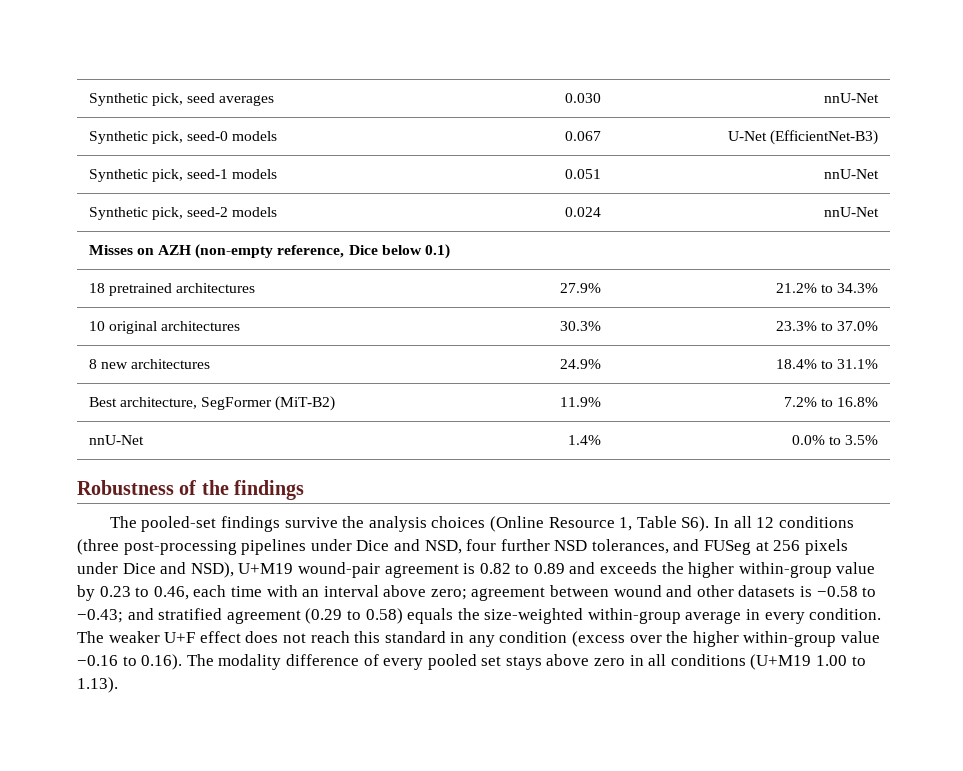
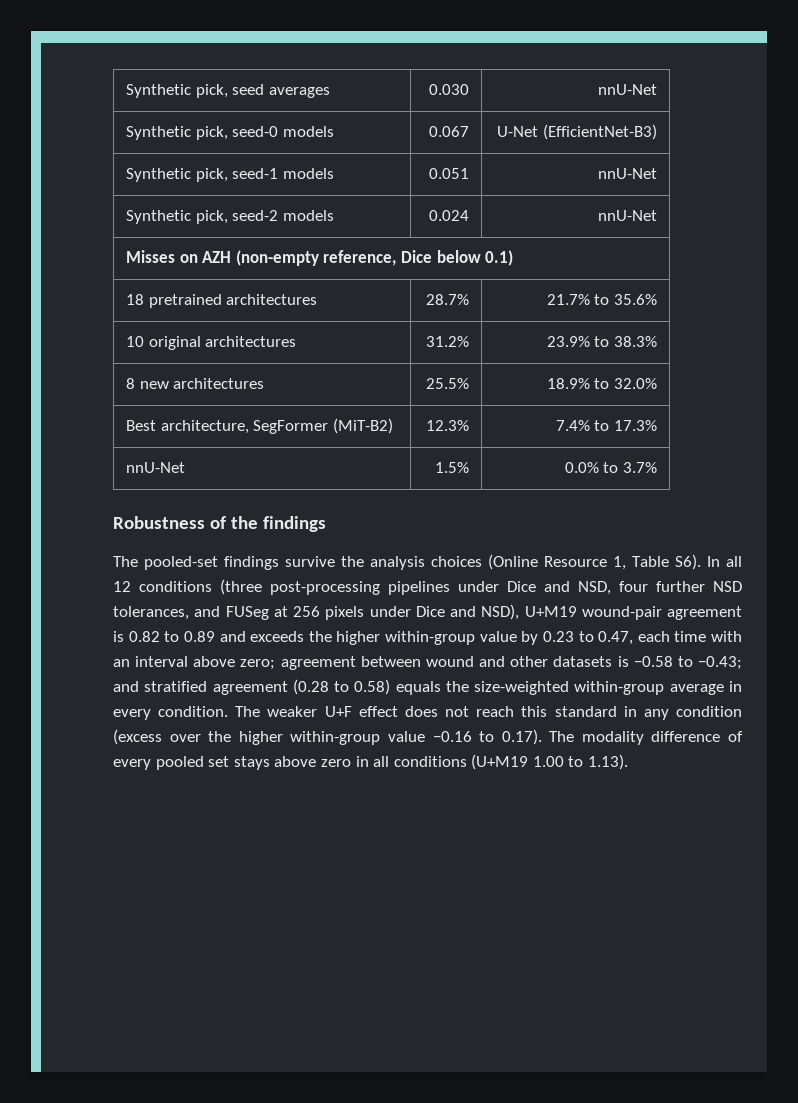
[560,283,602,293] [776,283,879,293] 27.9% | 21.2% to 34.3% -> [425,294,469,305] [546,294,657,305] 28.7% | 21.7% to 35.6%
[560,321,602,331] [776,321,879,331] 30.3% | 23.3% to 37.0% -> [425,336,469,347] [546,336,657,347] 31.2% | 23.9% to 38.3%
[560,359,602,369] [776,359,879,369] 24.9% | 18.4% to 31.1% -> [425,378,469,389] [546,378,657,389] 25.5% | 18.9% to 32.0%
[560,397,602,407] [784,397,879,407] 11.9% | 7.2% to 16.8% -> [425,420,469,431] [555,420,657,431] 12.3% | 7.4% to 17.3%
[568,435,602,445] 1.4% -> [434,462,469,473] 1.5%
[845,435,879,445] 3.5% -> [622,462,657,473] 3.7%
[153,586,189,600] 0.46, -> [598,631,634,645] 0.47,
[305,608,343,624] (0.29 -> [292,679,329,695] (0.28
[141,654,183,670] 0.16). -> [501,729,542,745] 0.17).

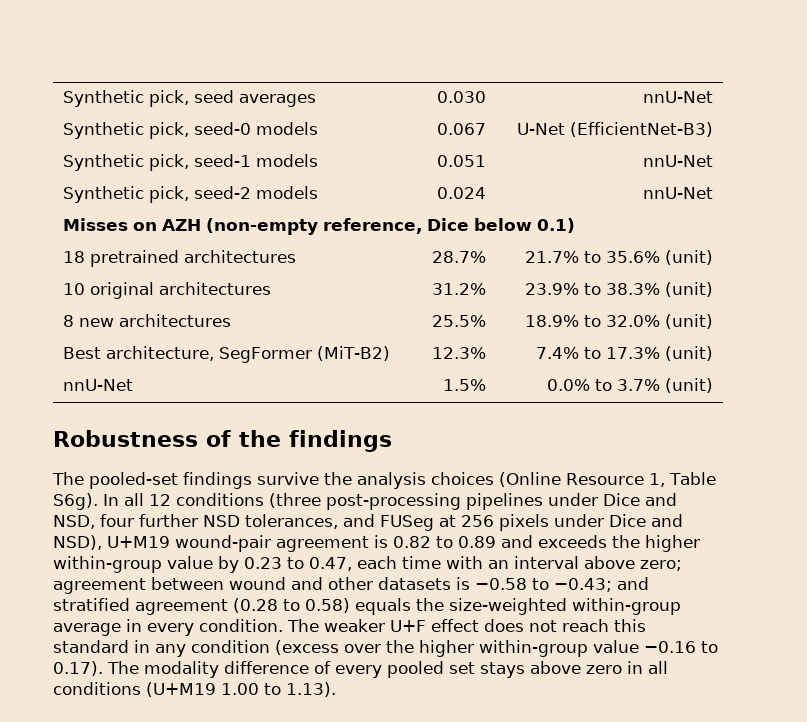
(657, 299) none -> [664,250,713,265] (unit)
(657, 341) none -> [664,282,713,297] (unit)
(657, 383) none -> [664,314,713,329] (unit)
(657, 425) none -> [664,346,713,361] (unit)
(657, 467) none -> [664,378,713,393] (unit)
[675,554,701,570] S6). -> [53,493,98,510] S6g).

